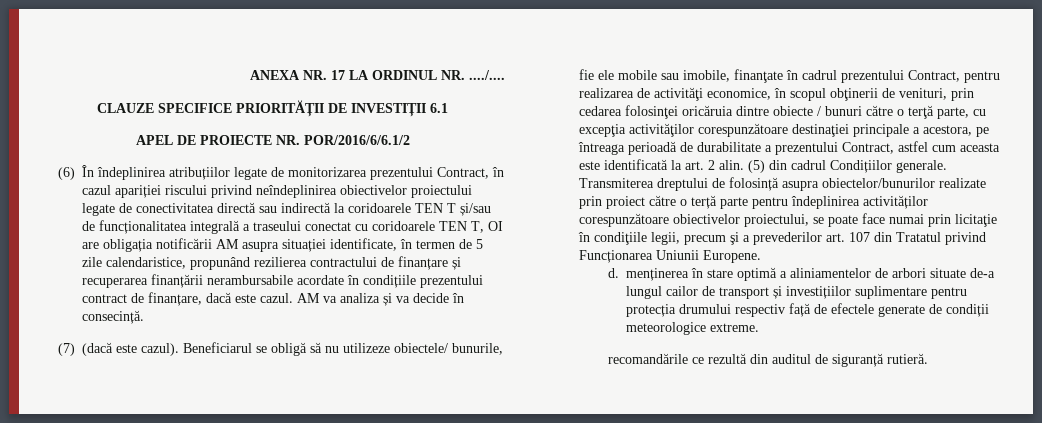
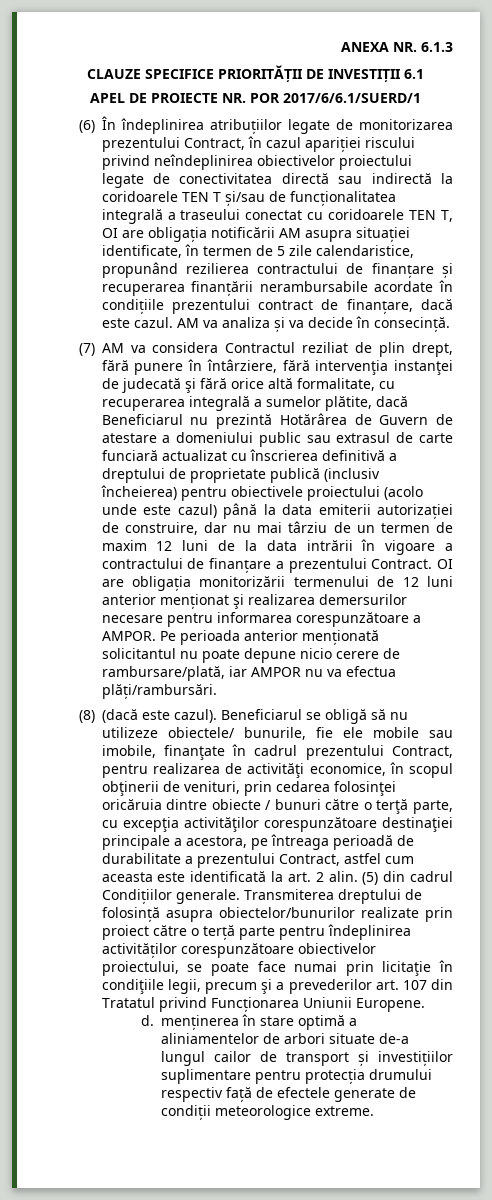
[331,70,505,80] 17 LA ORDINUL NR. ..../.... -> [421,42,453,52] 6.1.3
[303,135,410,145] POR/2016/6/6.1/2 -> [250,93,421,103] POR 2017/6/6.1/SUERD/1
(75, 349) none -> [101,342,454,357] [101,359,453,375] [101,378,395,393] [101,396,408,411] [101,413,454,429] [101,432,453,447] [101,449,397,461] [101,468,380,483] [100,485,423,501] [101,503,453,519] [101,521,453,535] [101,539,453,555] [101,558,453,573] [101,576,453,591] [101,594,407,609] [101,612,421,627] [101,630,379,645] [101,648,400,663] [101,666,396,681] [101,684,217,699] [78,710,95,723] AM va considera Contractul reziliat de plin drept, fără punere în întârziere, fără intervenţia instanţei de judecată şi fără orice altă formalitate, cu recuperarea integrală a sumelor plătite, dacă Beneficiarul nu prezintă Hotărârea de Guvern de atestare a domeniului public sau extrasul de carte funciară actualizat cu înscrierea definitivă a dreptului de proprietate publică (inclusiv încheierea) pentru obiectivele proiectului (acolo unde este cazul) până la data emiterii autorizației de construire, dar nu mai târziu de un termen de maxim 12 luni de la data intrării în vigoare a contractului de finanțare a prezentului Contract. OI are obligația monitorizării termenului de 12 luni anterior menționat şi realizarea demersurilor necesare pentru informarea corespunzătoare a AMPOR. Pe perioada anterior menționată solicitantul nu poate depune nicio cerere de rambursare/plată, iar AMPOR nu va efectua plăți/rambursări. // (8)
[607,353,928,367] // recomandările ce rezultă din auditul de siguranță rutieră. -> (375, 1111) none

